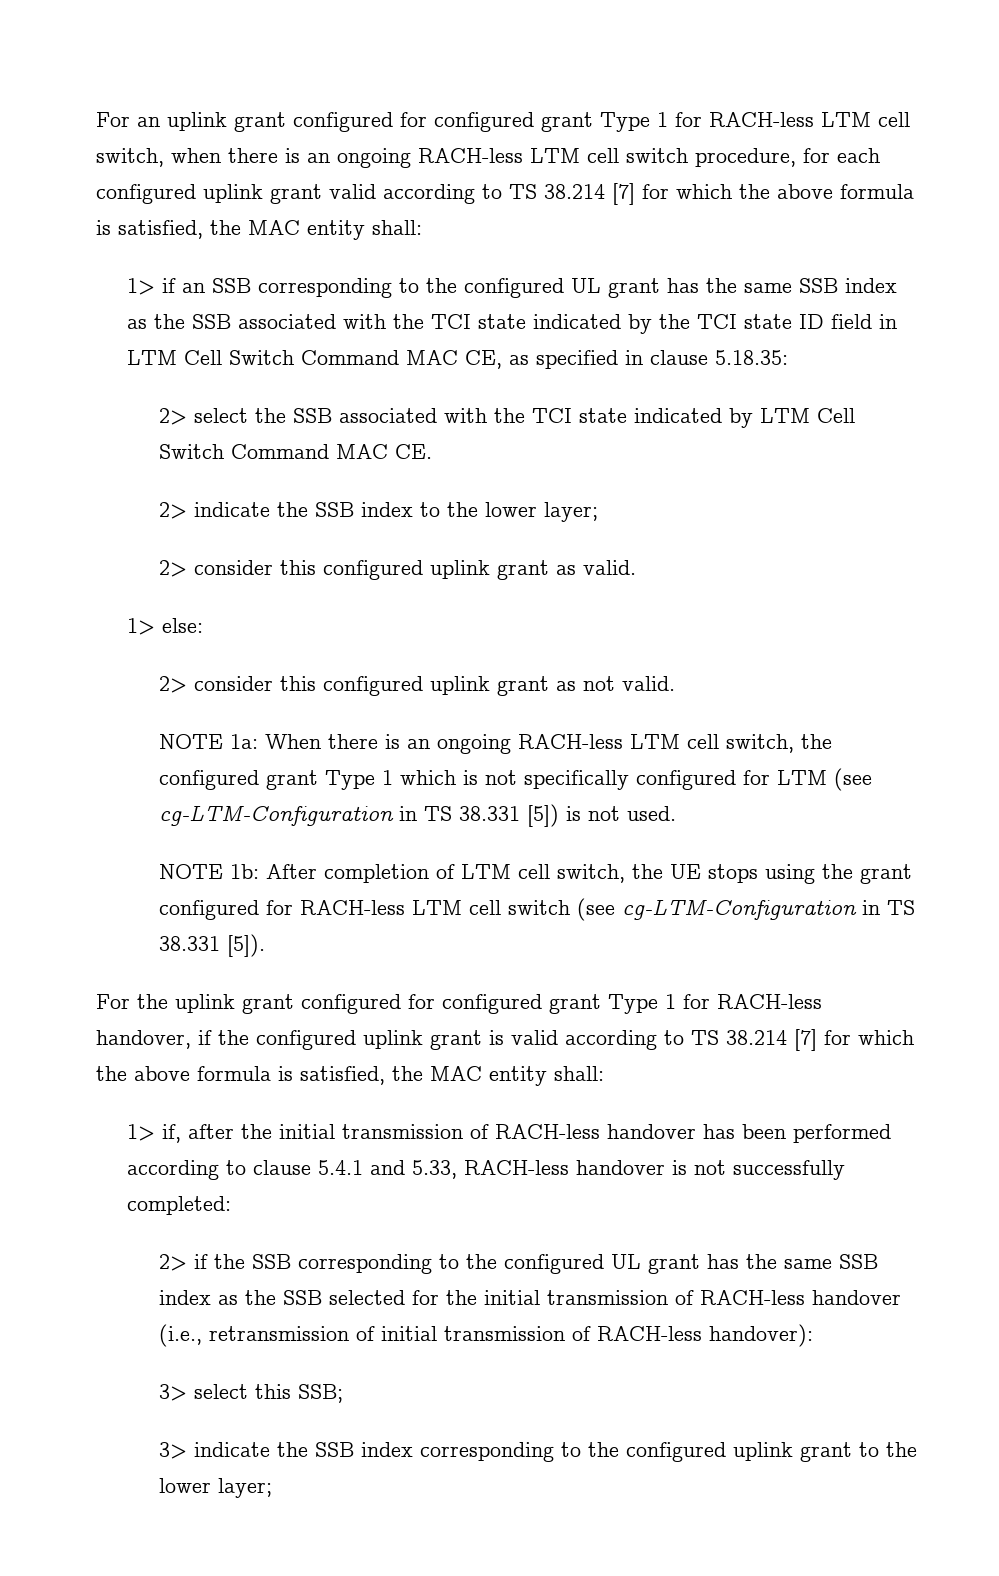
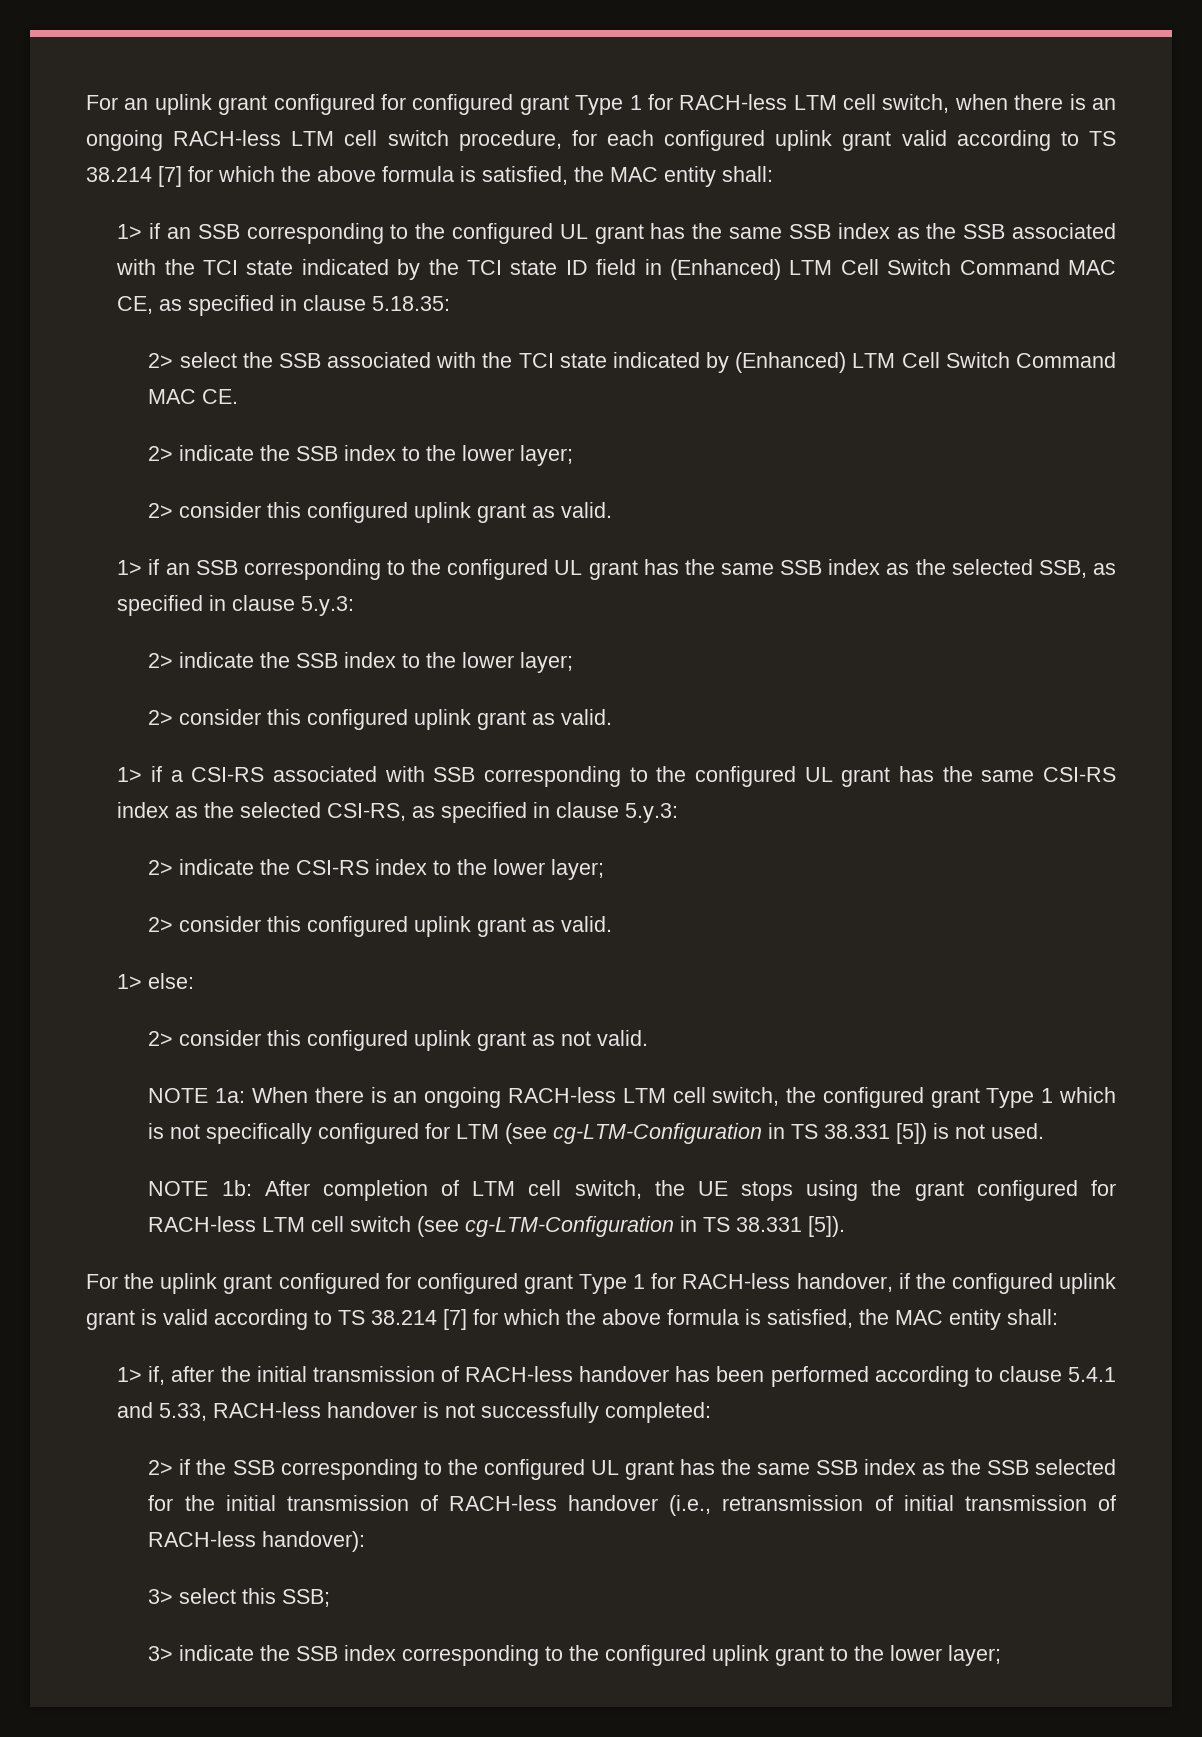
(898, 321) none -> [670,259,782,280] (Enhanced)
(753, 418) none -> [735,352,847,373] (Enhanced)
(636, 567) none -> [117,559,1117,580] [117,595,355,616] [148,652,574,673] [148,709,613,730] [117,766,1117,787] [117,802,679,823] [148,859,605,880] [148,916,613,937] // 1> if an SSB corresponding to the configured UL grant has the same SSB index as the selected SSB, as specified in clause 5.y.3: // 2> indicate the SSB index to the lower layer; // 2> consider this configured uplink grant as valid. // 1> if a CSI-RS associated with SSB corresponding to the configured UL grant has the same CSI-RS index as the selected CSI-RS, as specified in clause 5.y.3: // 2> indicate the CSI-RS index to the lower layer; // 2> consider this configured uplink grant as valid.

